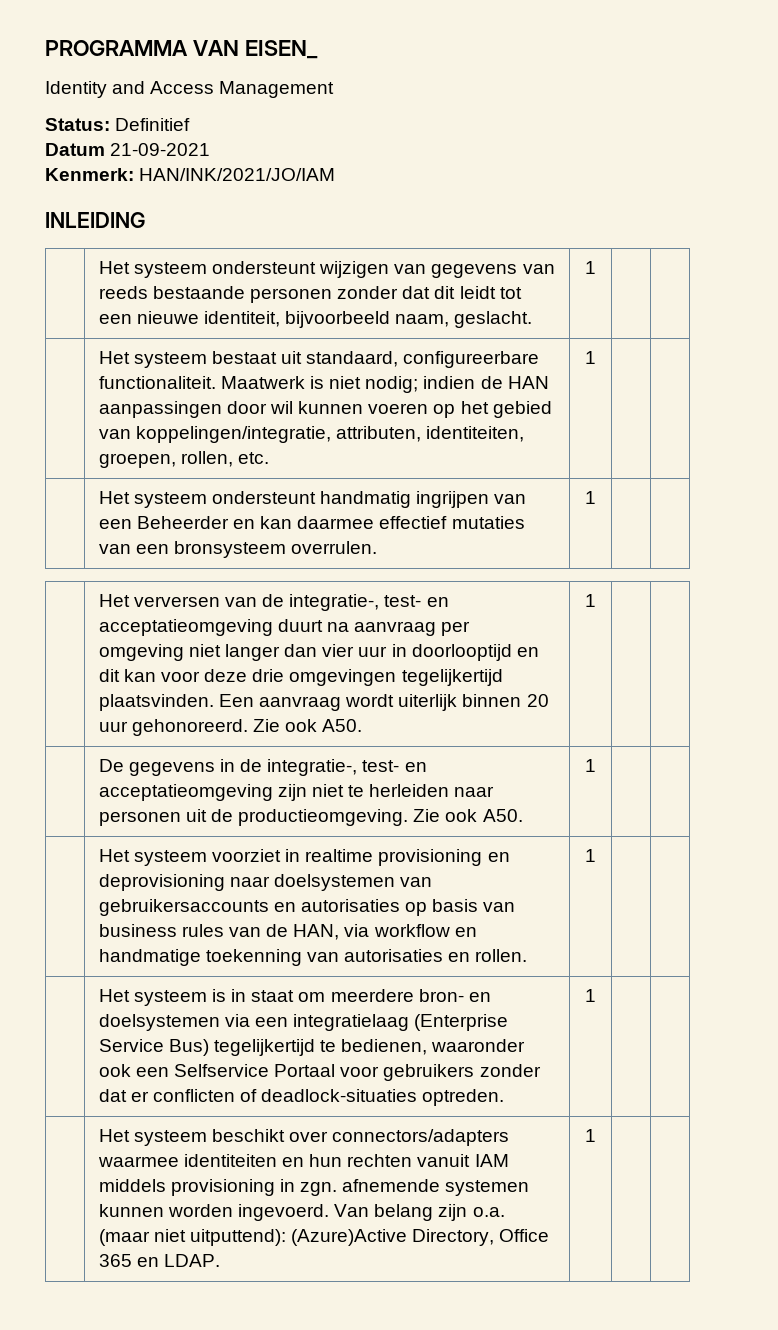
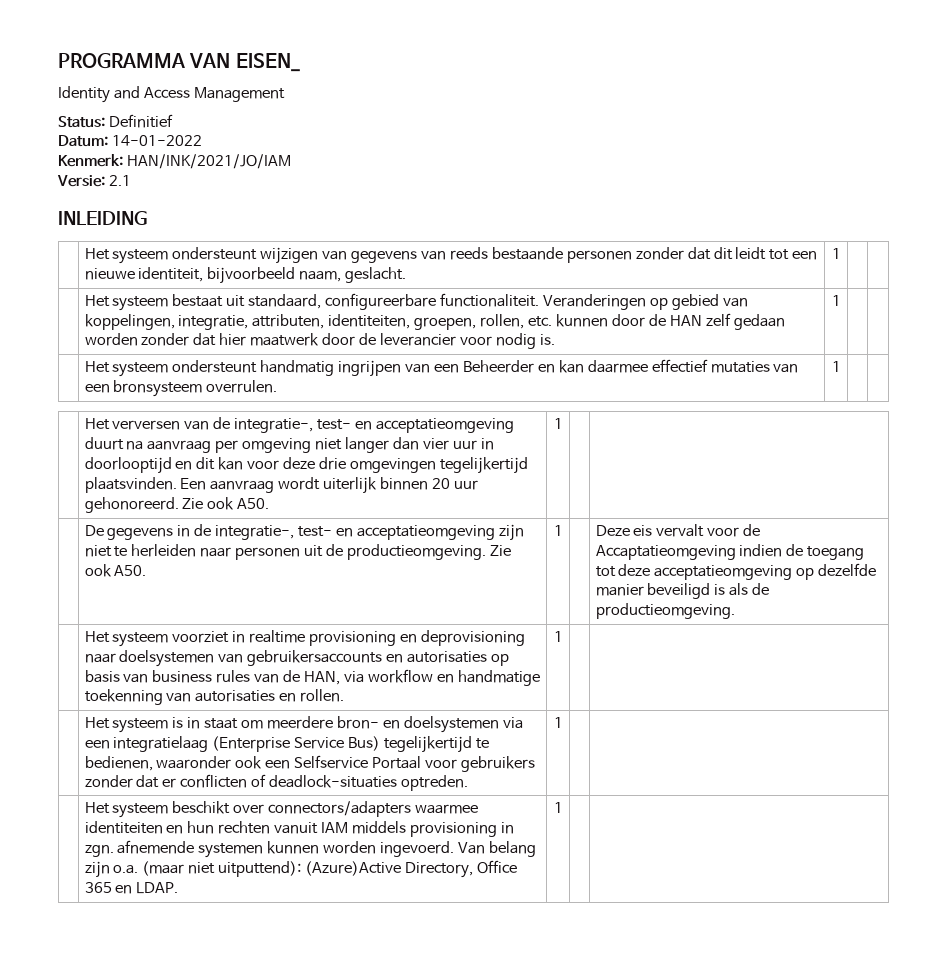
[45,143,211,156] Datum 21-09-2021 -> [58,135,202,147] Datum: 14-01-2022
(336, 174) none -> [57,175,131,187] // Versie: 2.1
[220,376,549,393] [98,401,552,418] [98,426,331,443] Maatwerk is niet nodig; indien de HAN aanpassingen door wil kunnen voeren op het gebied van koppelingen/integratie, -> [542,294,748,310] [84,314,249,330] Veranderingen op gebied van koppelingen, integratie,
(270, 458) none -> [555,313,785,330] [84,333,555,349] kunnen door de HAN zelf gedaan worden zonder dat hier maatwerk door de leverancier voor nodig is.
(596, 765) none -> [595,524,761,537] [595,544,865,560] [595,563,877,580] [595,583,770,599] [595,603,735,619] Deze eis vervalt voor de Accaptatieomgeving indien de toegang tot deze acceptatieomgeving op dezelfde manier beveiligd is als de productieomgeving.

